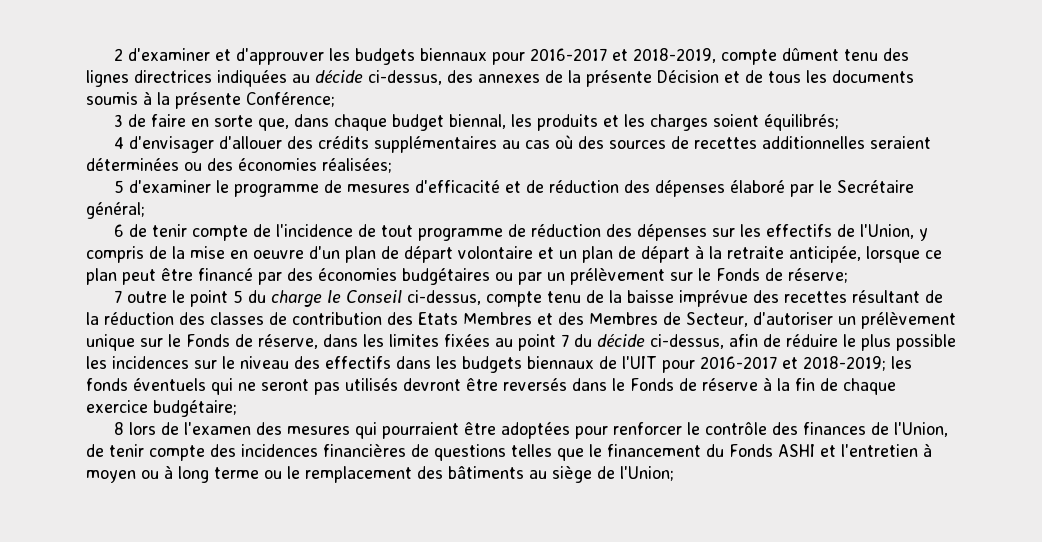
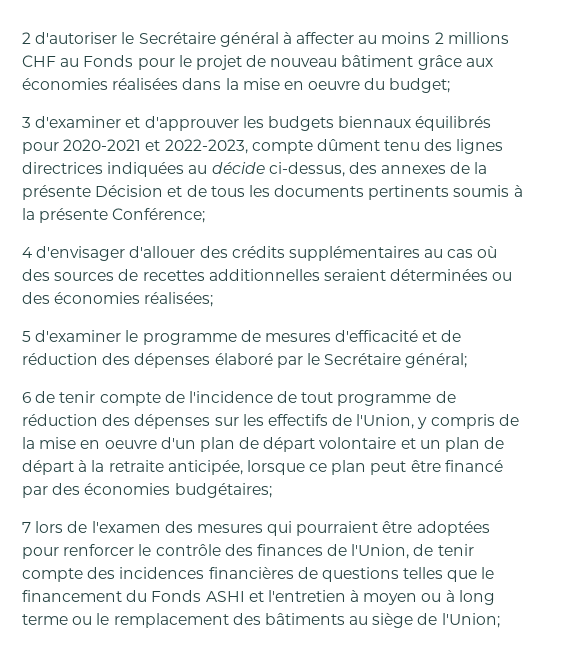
[114,48,124,61] 2 -> [22,32,509,47] [22,55,493,70] [22,78,451,93] [22,117,31,128] 2 d'autoriser le Secrétaire général à affecter au moins 2 millions CHF au Fonds pour le projet de nouveau bâtiment grâce aux économies réalisées dans la mise en oeuvre du budget; // 3
[492,48,717,65] pour 2016-2017 et 2018-2019, -> [415,116,492,131] [22,139,248,154] équilibrés pour 2020-2021 et 2022-2023,
(914, 76) none -> [368,185,450,200] pertinents
[114,114,840,131] // 3 de faire en sorte que, dans chaque budget biennal, les produits et les charges soient équilibrés; -> (206, 215) none
[402,268,848,285] [114,290,944,307] [86,312,956,329] [86,334,956,351] [86,356,912,373] [86,377,896,395] [86,400,237,417] [114,422,125,435] budgétaires ou par un prélèvement sur le Fonds de réserve; // 7 outre le point 5 du charge le Conseil ci-dessus, compte tenu de la baisse imprévue des recettes résultant de la réduction des classes de contribution des Etats Membres et des Membres de Secteur, d'autoriser un prélèvement unique sur le Fonds de réserve, dans les limites fixées au point 7 du décide ci-dessus, afin de réduire le plus possible les incidences sur le niveau des effectifs dans les budgets biennaux de l'UIT pour 2016-2017 et 2018-2019; les fonds éventuels qui ne seront pas utilisés devront être reversés dans le Fonds de réserve à la fin de chaque exercice budgétaire; // 8 -> [174,483,272,498] [22,522,31,533] budgétaires; // 7

